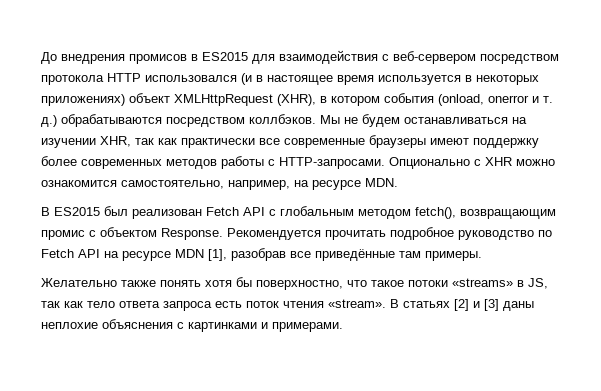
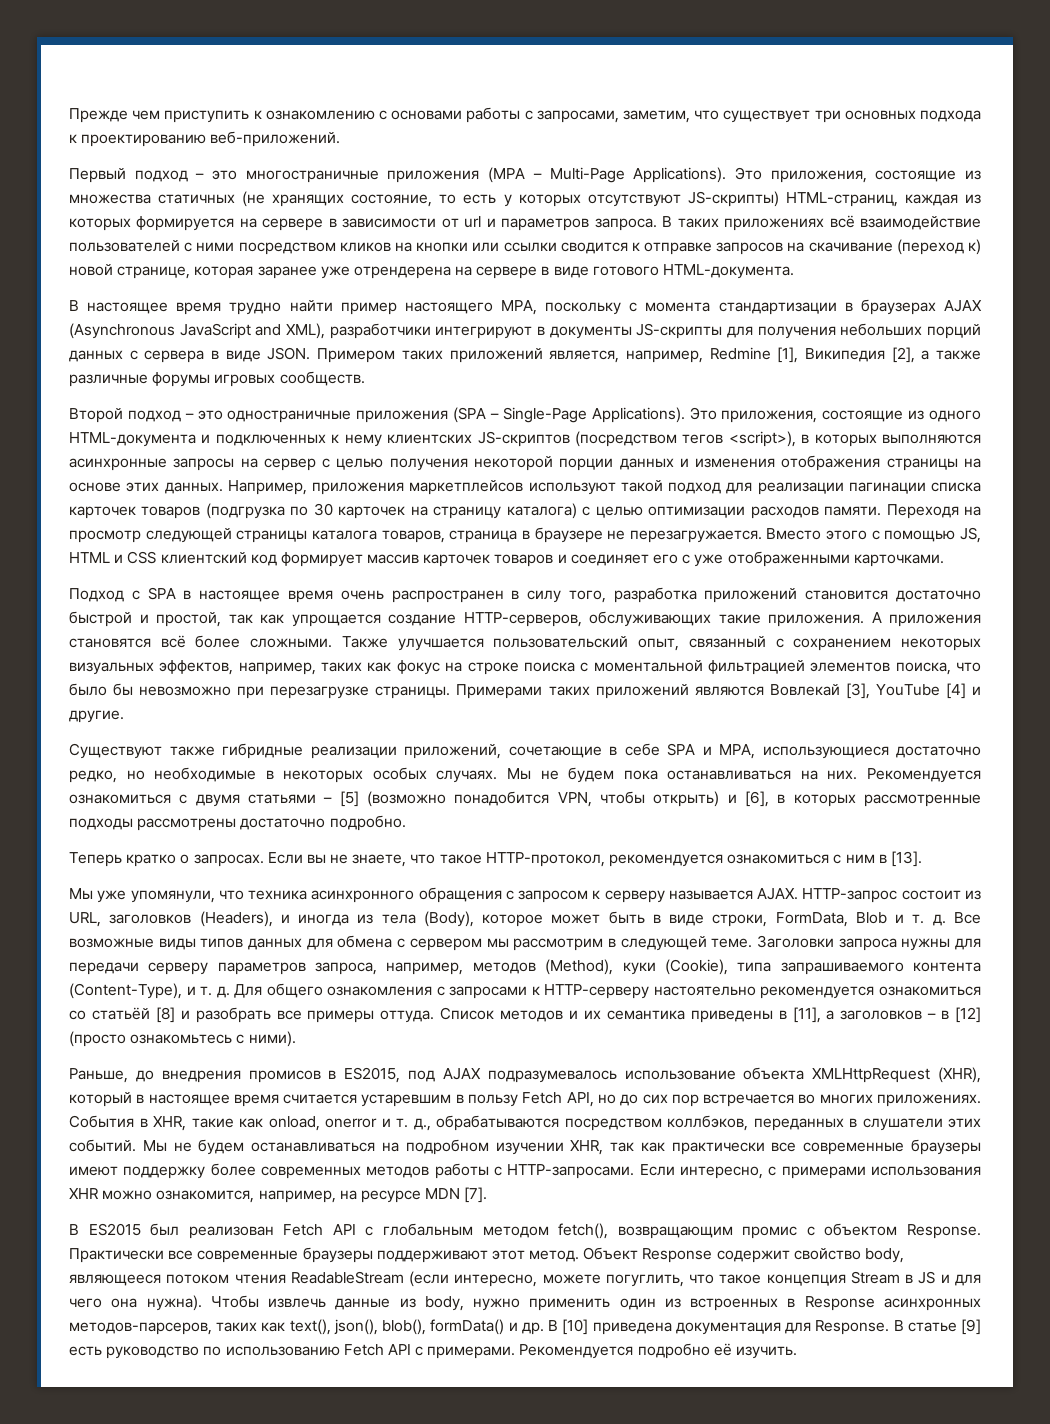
[41,50,559,64] [41,73,539,85] [41,93,484,106] До внедрения промисов в ES2015 для взаимодействия с веб-сервером посредством протокола HTTP использовался (и в настоящее время используется в некоторых приложениях) объект XMLHttpRequest (XHR), в котором события (onload, -> [69,107,982,123] [69,131,341,147] [69,167,982,183] [69,191,982,207] [69,215,982,231] [69,239,981,255] [69,264,795,279] [69,299,982,315] [69,323,981,339] [69,347,981,363] [69,371,365,387] [69,407,982,423] [69,431,981,447] [69,455,982,471] [69,480,981,495] [69,503,982,519] [69,527,981,543] [69,551,944,567] [69,587,982,603] [69,611,981,627] [69,635,982,651] [69,660,981,675] [69,683,981,699] [69,710,124,723] [69,743,981,759] [69,767,981,783] [69,791,982,807] [69,815,406,831] [69,851,922,867] [69,887,981,903] [69,911,982,927] [69,935,981,951] [69,959,982,975] [69,983,982,999] [69,1007,981,1023] [69,1031,296,1047] [69,1067,981,1083] [69,1092,981,1107] [69,1115,320,1131] Прежде чем приступить к ознакомлению с основами работы с запросами, заметим, что существует три основных подхода к проектированию веб-приложений. // Первый подход – это многостраничные приложения (MPA – Multi-Page Applications). Это приложения, состоящие из множества статичных (не хранящих состояние, то есть у которых отсутствуют JS-скрипты) HTML-страниц, каждая из которых формируется на сервере в зависимости от url и параметров запроса. В таких приложениях всё взаимодействие пользователей с ними посредством кликов на кнопки или ссылки сводится к отправке запросов на скачивание (переход к) новой странице, которая заранее уже отрендерена на сервере в виде готового HTML-документа. // В настоящее время трудно найти пример настоящего MPA, поскольку с момента стандартизации в браузерах AJAX (Asynchronous JavaScript and XML), разработчики интегрируют в документы JS-скрипты для получения небольших порций данных с сервера в виде JSON. Примером таких приложений является, например, Redmine [1], Википедия [2], а также различные форумы игровых сообществ. // Второй подход – это одностраничные приложения (SPA – Single-Page Applications). Это приложения, состоящие из одного HTML-документа и подключенных к нему клиентских JS-скриптов (посредством тегов <script>), в которых выполняются асинхронные запросы на сервер с целью получения некоторой порции данных и изменения отображения страницы на основе этих данных. Например, приложения маркетплейсов используют такой подход для реализации пагинации списка карточек товаров (подгрузка по 30 карточек на страницу каталога) с целью оптимизации расходов памяти. Переходя на просмотр следующей страницы каталога товаров, страница в браузере не перезагружается. Вместо этого с помощью JS, HTML и CSS клиентский код формирует массив карточек товаров и соединяет его с уже отображенными карточками. // Подход с SPA в настоящее время очень распространен в силу того, разработка приложений становится достаточно быстрой и простой, так как упрощается создание HTTP-серверов, обслуживающих такие приложения. А приложения становятся всё более сложными. Также улучшается пользовательский опыт, связанный с сохранением некоторых визуальных эффектов, например, таких как фокус на строке поиска с моментальной фильтрацией элементов поиска, что было бы невозможно при перезагрузке страницы. Примерами таких приложений являются Вовлекай [3], YouTube [4] и другие. // Существуют также гибридные реализации приложений, сочетающие в себе SPA и MPA, использующиеся достаточно редко, но необходимые в некоторых особых случаях. Мы не будем пока останавливаться на них. Рекомендуется ознакомиться с двумя статьями – [5] (возможно понадобится VPN, чтобы открыть) и [6], в которых рассмотренные подходы рассмотрены достаточно подробно. // Теперь кратко о запросах. Если вы не знаете, что такое HTTP-протокол, рекомендуется ознакомиться с ним в [13]. // Мы уже упомянули, что техника асинхронного обращения с запросом к серверу называется AJAX. HTTP-запрос состоит из URL, заголовков (Headers), и иногда из тела (Body), которое может быть в виде строки, FormData, Blob и т. д. Все возможные виды типов данных для обмена с сервером мы рассмотрим в следующей теме. Заголовки запроса нужны для передачи серверу параметров запроса, например, методов (Method), куки (Cookie), типа запрашиваемого контента (Content-Type), и т. д. Для общего ознакомления с запросами к HTTP-серверу настоятельно рекомендуется ознакомиться со статьёй [8] и разобрать все примеры оттуда. Список методов и их семантика приведены в [11], а заголовков – в [12] (просто ознакомьтесь с ними). // Раньше, до внедрения промисов в ES2015, под AJAX подразумевалось использование объекта XMLHttpRequest (XHR), который в настоящее время считается устаревшим в пользу Fetch API, но до сих пор встречается во многих приложениях. События в XHR, такие как onload,
[41,115,57,127] д.) -> [413,1118,431,1131] д.,
[249,114,316,124] коллбэков. -> [667,1115,981,1131] [69,1139,136,1152] коллбэков, переданных в слушатели этих событий.
(527, 120) none -> [405,1139,489,1155] подробном
[389,157,555,169] [41,180,224,189] Опционально с XHR можно ознакомится самостоятельно, -> [639,1164,982,1179] [69,1188,255,1203] Если интересно, с примерами использования XHR можно ознакомится,
[365,178,398,187] MDN. -> [425,1187,488,1203] MDN [7].
[227,227,454,240] Рекомендуется прочитать подробное -> [69,1247,905,1263] [69,1271,981,1287] [69,1295,981,1311] [69,1319,982,1335] [69,1346,102,1356] Практически все современные браузеры поддерживают этот метод. Объект Response содержит свойство body, являющееся потоком чтения ReadableStream (если интересно, можете погуглить, что такое концепция Stream в JS и для чего она нужна). Чтобы извлечь данные из body, нужно применить один из встроенных в Response асинхронных методов-парсеров, таких как text(), json(), blob(), formData() и др. В [10] приведена документация для Response. В статье [9] есть
[41,248,482,261] [41,277,548,290] [41,299,534,311] [41,319,343,332] Fetch API на ресурсе MDN [1], разобрав все приведённые там примеры. // Желательно также понять хотя бы поверхностно, что такое потоки «streams» в JS, так как тело ответа запроса есть поток чтения «stream». В статьях [2] и [3] даны неплохие объяснения с картинками и примерами. -> [225,1343,798,1359] использованию Fetch API с примерами. Рекомендуется подробно её изучить.

